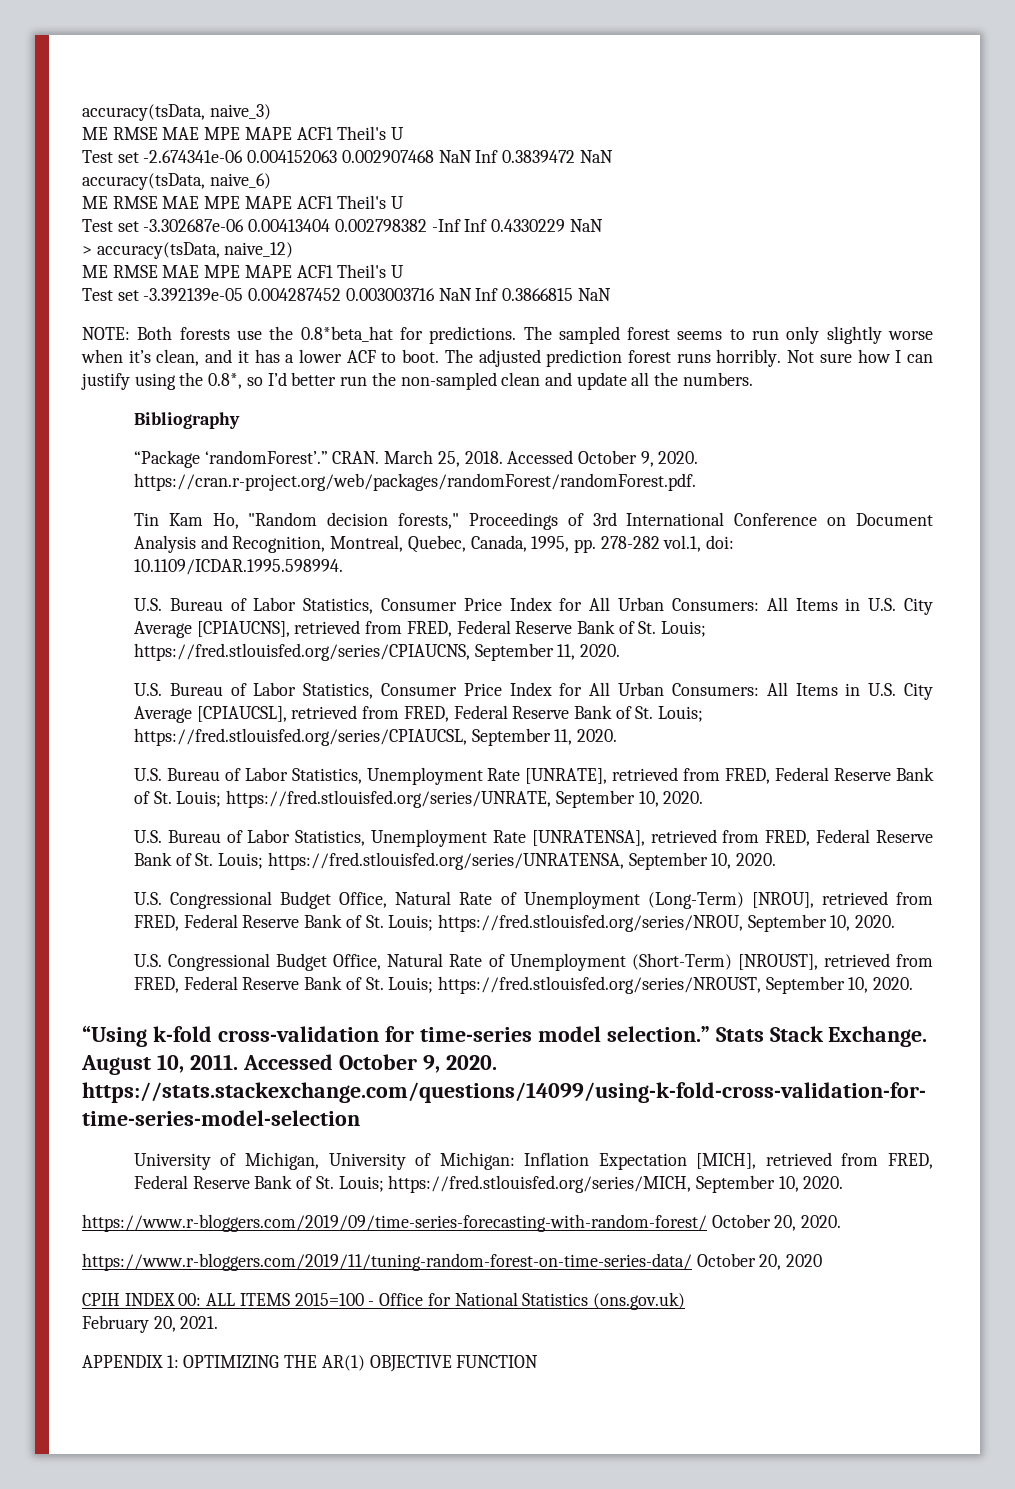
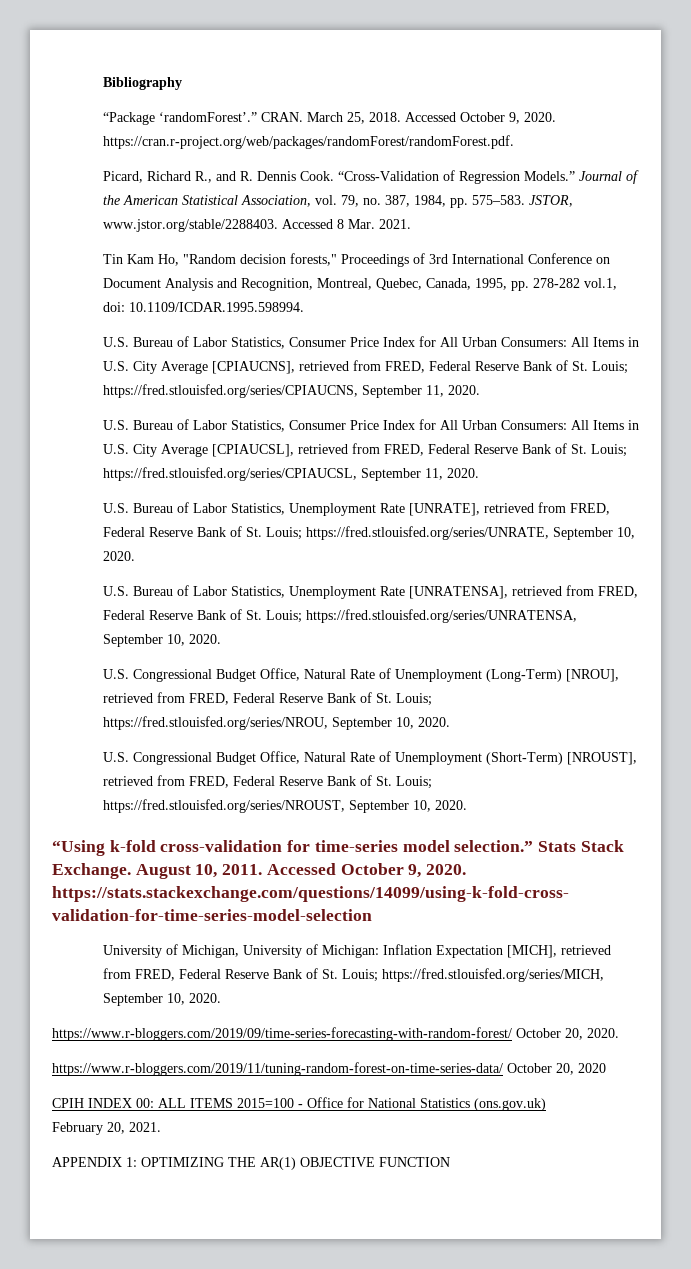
[82,104,271,121] [82,126,405,140] [82,150,613,163] [82,173,271,190] [82,195,405,209] [82,219,603,232] [82,242,294,259] [82,264,405,278] [82,288,611,301] [82,326,933,344] [81,349,933,367] [81,372,753,390] accuracy(tsData, naive_3) // ME RMSE MAE MPE MAPE ACF1 Theil's U // Test set -2.674341e-06 0.004152063 0.002907468 NaN Inf 0.3839472 NaN // accuracy(tsData, naive_6) // ME RMSE MAE MPE MAPE ACF1 Theil's U // Test set -3.302687e-06 0.00413404 0.002798382 -Inf Inf 0.4330229 NaN // > accuracy(tsData, naive_12) // ME RMSE MAE MPE MAPE ACF1 Theil's U // Test set -3.392139e-05 0.004287452 0.003003716 NaN Inf 0.3866815 NaN // NOTE: Both forests use the 0.8*beta_hat for predictions. The sampled forest seems to run only slightly worse when it’s clean, and it has a lower ACF to boot. The adjusted prediction forest runs horribly. Not sure how I can justify using the 0.8*, so I’d better run the non-sampled clean and update all the numbers. // -> (103, 83) none
(696, 482) none -> [103,170,640,184] [103,195,574,208] [103,219,412,232] // Picard, Richard R., and R. Dennis Cook. “Cross-Validation of Regression Models.” Journal of the American Statistical Association, vol. 79, no. 387, 1984, pp. 575–583. JSTOR, www.jstor.org/stable/2288403. Accessed 8 Mar. 2021.

